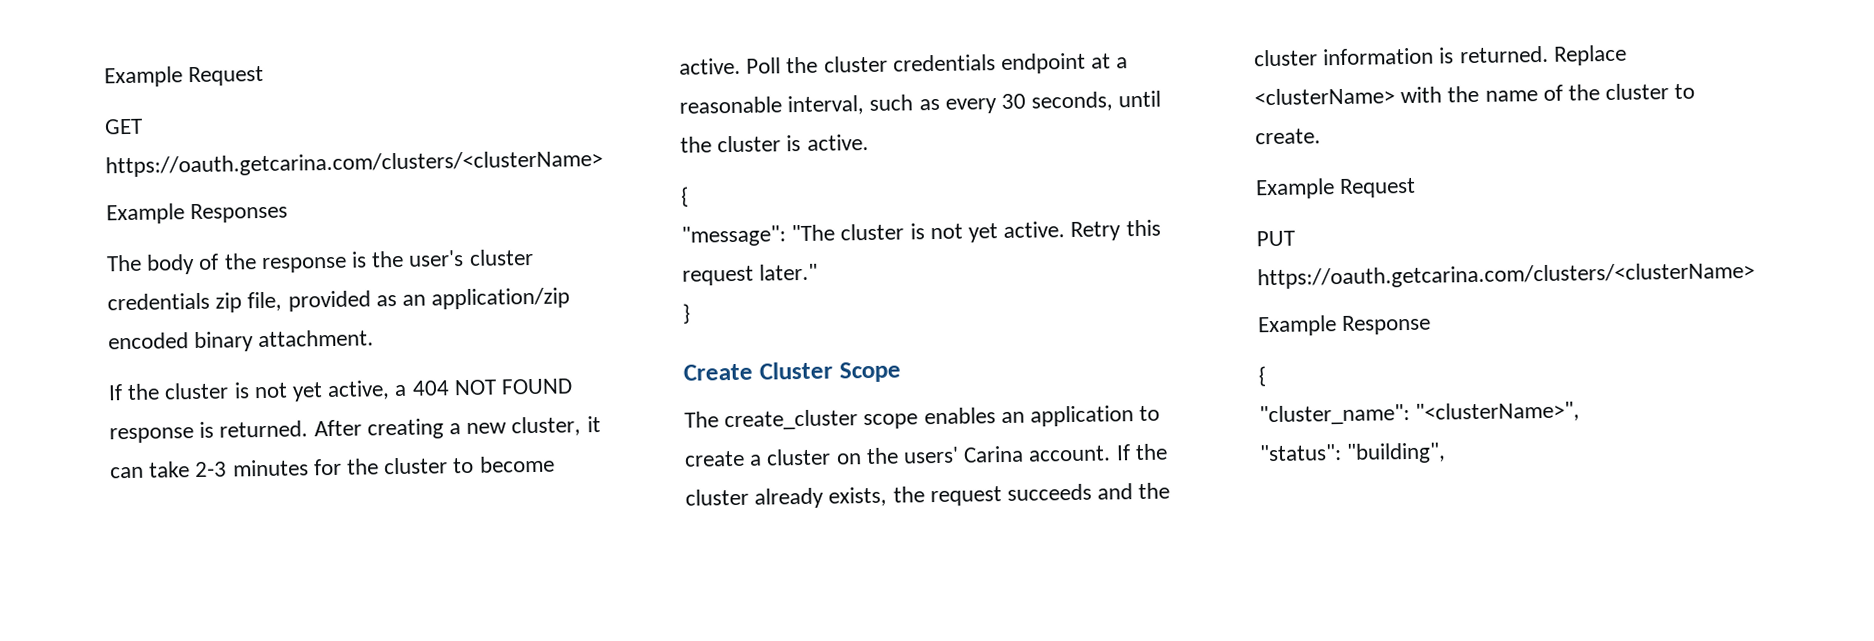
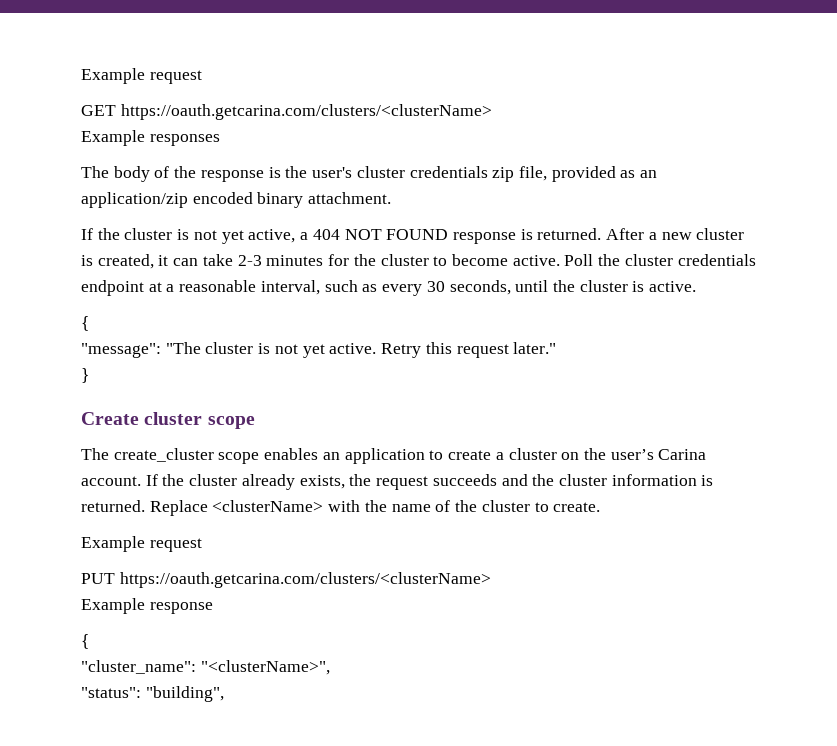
[104,65,265,88] Example Request -> [81,68,202,84] Example request
[190,202,289,224] Responses -> [149,134,220,146] responses
[366,418,444,440] creating -> (645, 234) none
[511,416,582,437] cluster, -> [696,228,745,240] [81,254,154,269] cluster is created,
[758,361,901,383] Cluster Scope -> [144,412,255,429] cluster scope
[903,446,960,464] users' -> [610,449,654,460] user’s
[1339,177,1417,199] Request -> [149,538,202,552] request
[1341,314,1432,335] Response -> [149,602,213,614] response

